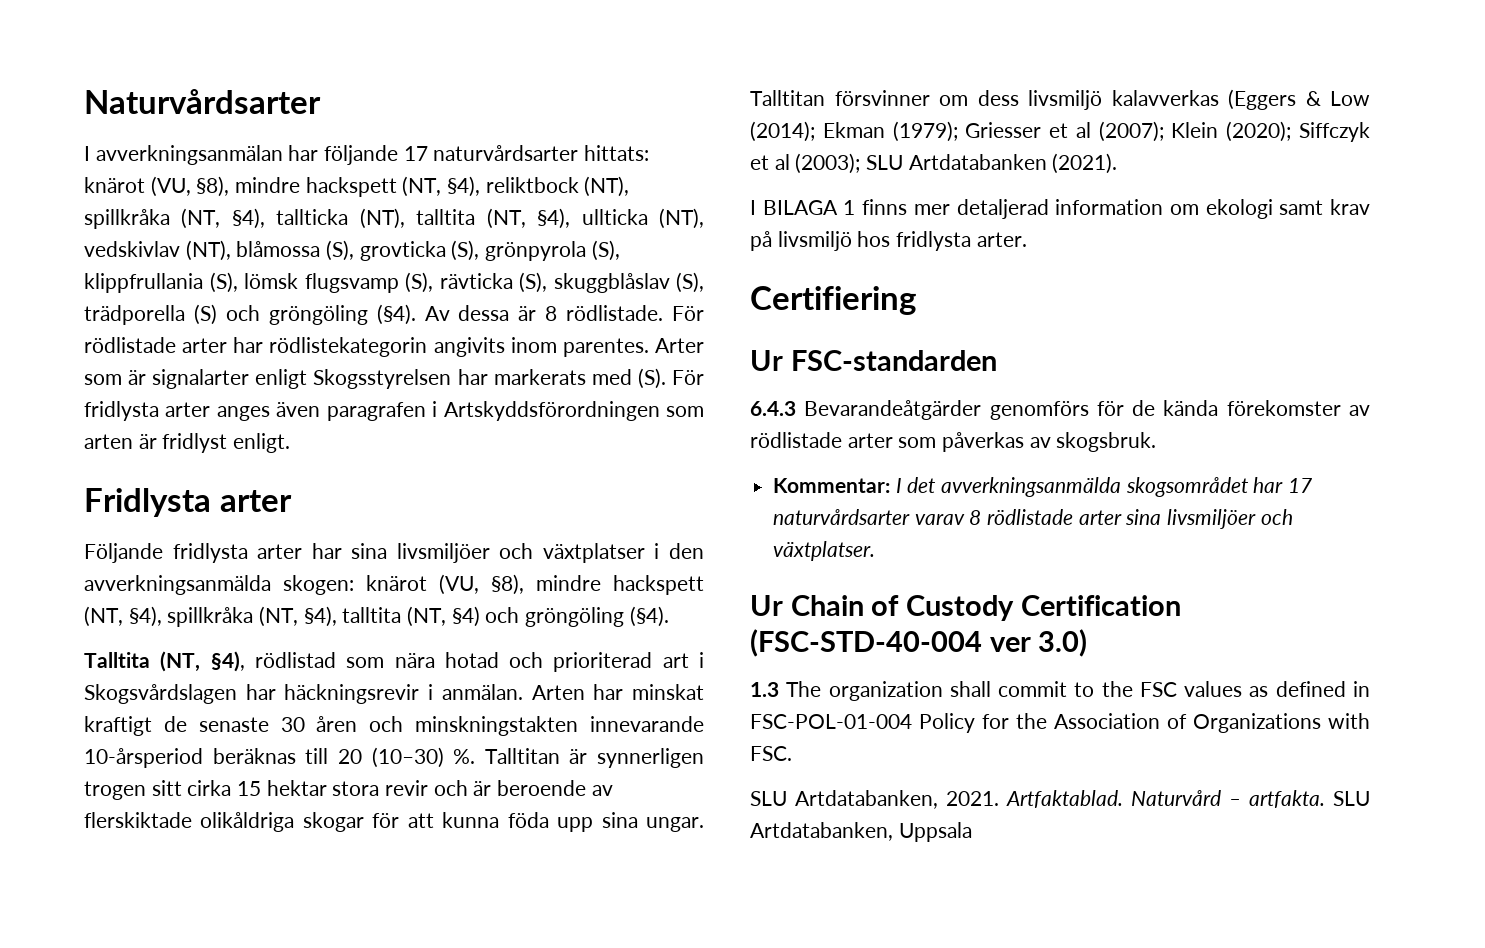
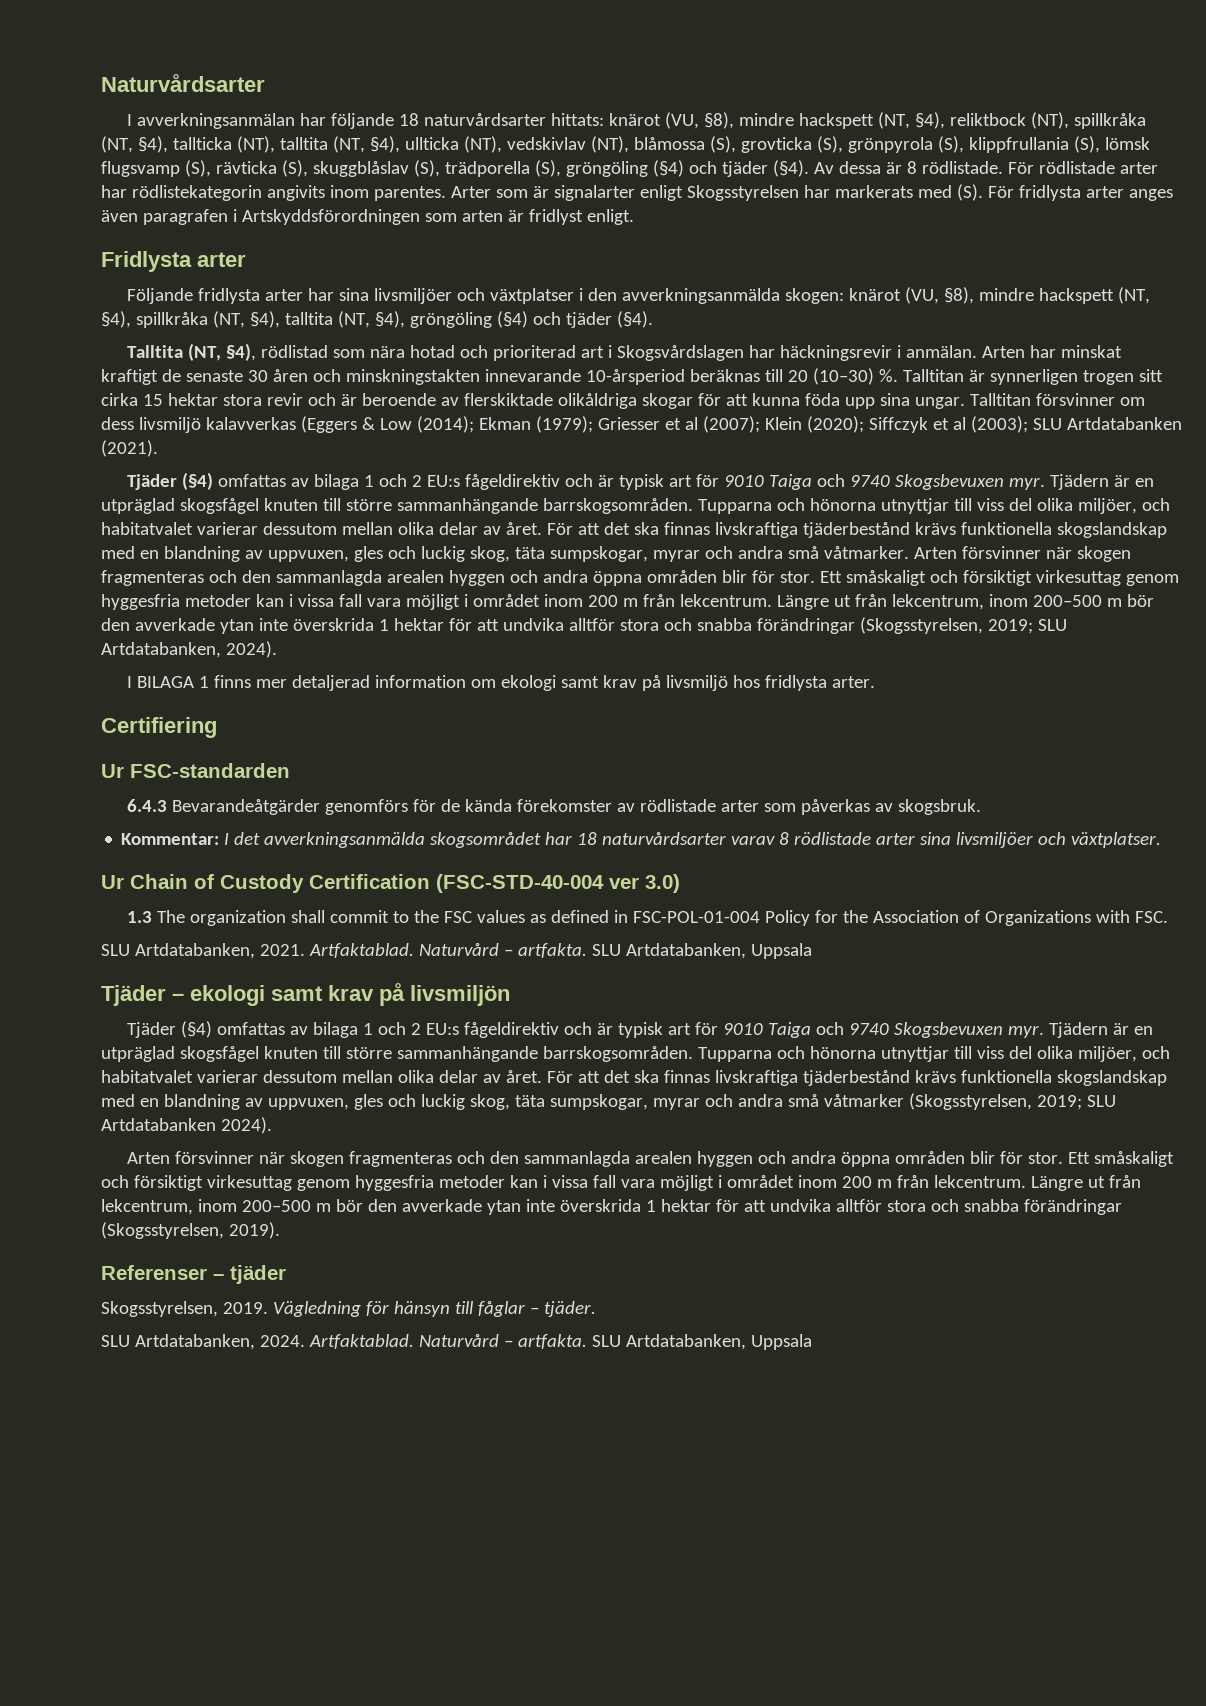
[403,146,428,161] 17 -> [399,113,420,126] 18
[193,304,368,325] (S) och gröngöling -> [534,160,768,177] (S), gröngöling (§4) och tjäder
[451,606,625,627] §4) och gröngöling -> [374,311,612,328] §4), gröngöling (§4) och tjäder
(1118, 163) none -> [127,472,1155,490] [101,498,1170,514] [101,522,1167,538] [101,546,1131,562] [101,570,1179,586] [101,594,1154,610] [101,617,1067,634] [101,641,277,658] // Tjäder (§4) omfattas av bilaga 1 och 2 EU:s fågeldirektiv och är typisk art för 9010 Taiga och 9740 Skogsbevuxen myr. Tjädern är en utpräglad skogsfågel knuten till större sammanhängande barrskogsområden. Tupparna och hönorna utnyttjar till viss del olika miljöer, och habitatvalet varierar dessutom mellan olika delar av året. För att det ska finnas livskraftiga tjäderbestånd krävs funktionella skogslandskap med en blandning av uppvuxen, gles och luckig skog, täta sumpskogar, myrar och andra små våtmarker. Arten försvinner när skogen fragmenteras och den sammanlagda arealen hyggen och andra öppna områden blir för stor. Ett småskaligt och försiktigt virkesuttag genom hyggesfria metoder kan i vissa fall vara möjligt i området inom 200 m från lekcentrum. Längre ut från lekcentrum, inom 200–500 m bör den avverkade ytan inte överskrida 1 hektar för att undvika alltför stora och snabba förändringar (Skogsstyrelsen, 2019; SLU Artdatabanken, 2024).
[1288,478,1313,493] 17 -> [577,832,598,845] 18
(972, 832) none -> [101,983,510,1006] [127,1021,1154,1038] [101,1046,1170,1062] [101,1070,1167,1086] [101,1093,1116,1110] [101,1117,272,1134] [127,1151,1175,1167] [101,1175,1141,1191] [101,1199,1122,1215] [101,1222,280,1239] [101,1265,286,1284] [101,1301,596,1317] [101,1334,812,1350] // Tjäder – ekologi samt krav på livsmiljön // Tjäder (§4) omfattas av bilaga 1 och 2 EU:s fågeldirektiv och är typisk art för 9010 Taiga och 9740 Skogsbevuxen myr. Tjädern är en utpräglad skogsfågel knuten till större sammanhängande barrskogsområden. Tupparna och hönorna utnyttjar till viss del olika miljöer, och habitatvalet varierar dessutom mellan olika delar av året. För att det ska finnas livskraftiga tjäderbestånd krävs funktionella skogslandskap med en blandning av uppvuxen, gles och luckig skog, täta sumpskogar, myrar och andra små våtmarker (Skogsstyrelsen, 2019; SLU Artdatabanken 2024). // Arten försvinner när skogen fragmenteras och den sammanlagda arealen hyggen och andra öppna områden blir för stor. Ett småskaligt och försiktigt virkesuttag genom hyggesfria metoder kan i vissa fall vara möjligt i området inom 200 m från lekcentrum. Längre ut från lekcentrum, inom 200–500 m bör den avverkade ytan inte överskrida 1 hektar för att undvika alltför stora och snabba förändringar (Skogsstyrelsen, 2019). // Referenser – tjäder // Skogsstyrelsen, 2019. Vägledning för hänsyn till fåglar – tjäder. // SLU Artdatabanken, 2024. Artfaktablad. Naturvård – artfakta. SLU Artdatabanken, Uppsala

